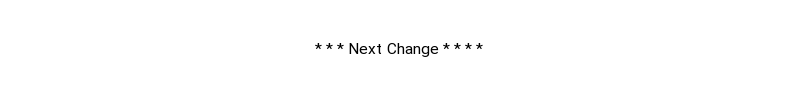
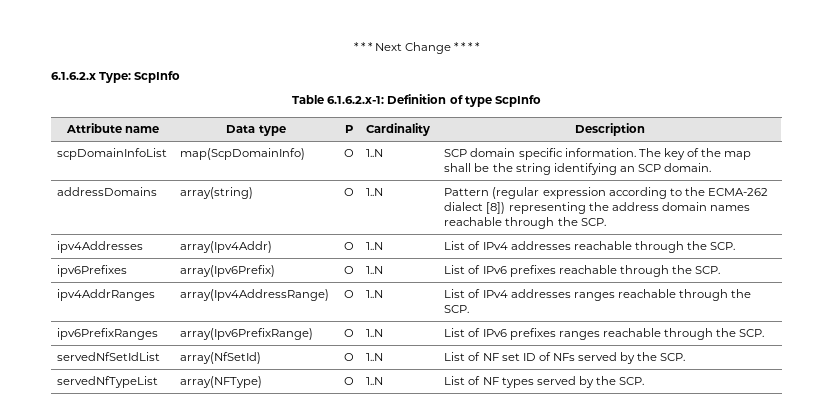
(484, 48) none -> [51,71,181,83] [292,94,541,107] [65,123,160,133] [226,125,286,136] [345,125,353,133] [366,123,431,136] [574,123,645,136] [57,148,168,160] [180,148,306,160] [344,149,354,157] [366,149,384,157] [444,148,752,160] [444,163,712,175] [57,187,158,196] [180,187,254,199] [344,188,354,196] [366,188,384,196] [444,187,768,199] [444,202,750,214] [444,217,606,229] [57,241,144,253] [180,241,273,253] [344,242,354,250] [366,242,384,250] [444,241,736,253] [57,265,128,277] [180,265,276,277] [344,266,354,274] [366,266,384,274] [444,265,721,277] [57,289,156,301] [180,289,330,301] [344,290,354,298] [366,290,384,298] [444,289,752,301] [444,305,470,313] [57,328,159,340] [180,328,314,340] [344,329,354,337] [366,329,384,337] [444,328,765,340] [57,352,161,361] [180,352,262,364] [344,353,354,361] [366,353,384,361] [444,352,686,364] [57,376,159,388] [180,376,263,388] [344,377,354,385] [366,377,384,385] [444,376,645,388] // 6.1.6.2.x Type: ScpInfo // Table 6.1.6.2.x-1: Definition of type ScpInfo // Attribute name | Data type | P | Cardinality | Description // scpDomainInfoList | map(ScpDomainInfo) | O | 1..N | SCP domain specific information. The key of the map shall be the string identifying an SCP domain. // addressDomains | array(string) | O | 1..N | Pattern (regular expression according to the ECMA-262 dialect [8]) representing the address domain names reachable through the SCP. // ipv4Addresses | array(Ipv4Addr) | O | 1..N | List of IPv4 addresses reachable through the SCP. // ipv6Prefixes | array(Ipv6Prefix) | O | 1..N | List of IPv6 prefixes reachable through the SCP. // ipv4AddrRanges | array(Ipv4AddressRange) | O | 1..N | List of IPv4 addresses ranges reachable through the SCP. // ipv6PrefixRanges | array(Ipv6PrefixRange) | O | 1..N | List of IPv6 prefixes ranges reachable through the SCP. // servedNfSetIdList | array(NfSetId) | O | 1..N | List of NF set ID of NFs served by the SCP. // servedNfTypeList | array(NFType) | O | 1..N | List of NF types served by the SCP.

